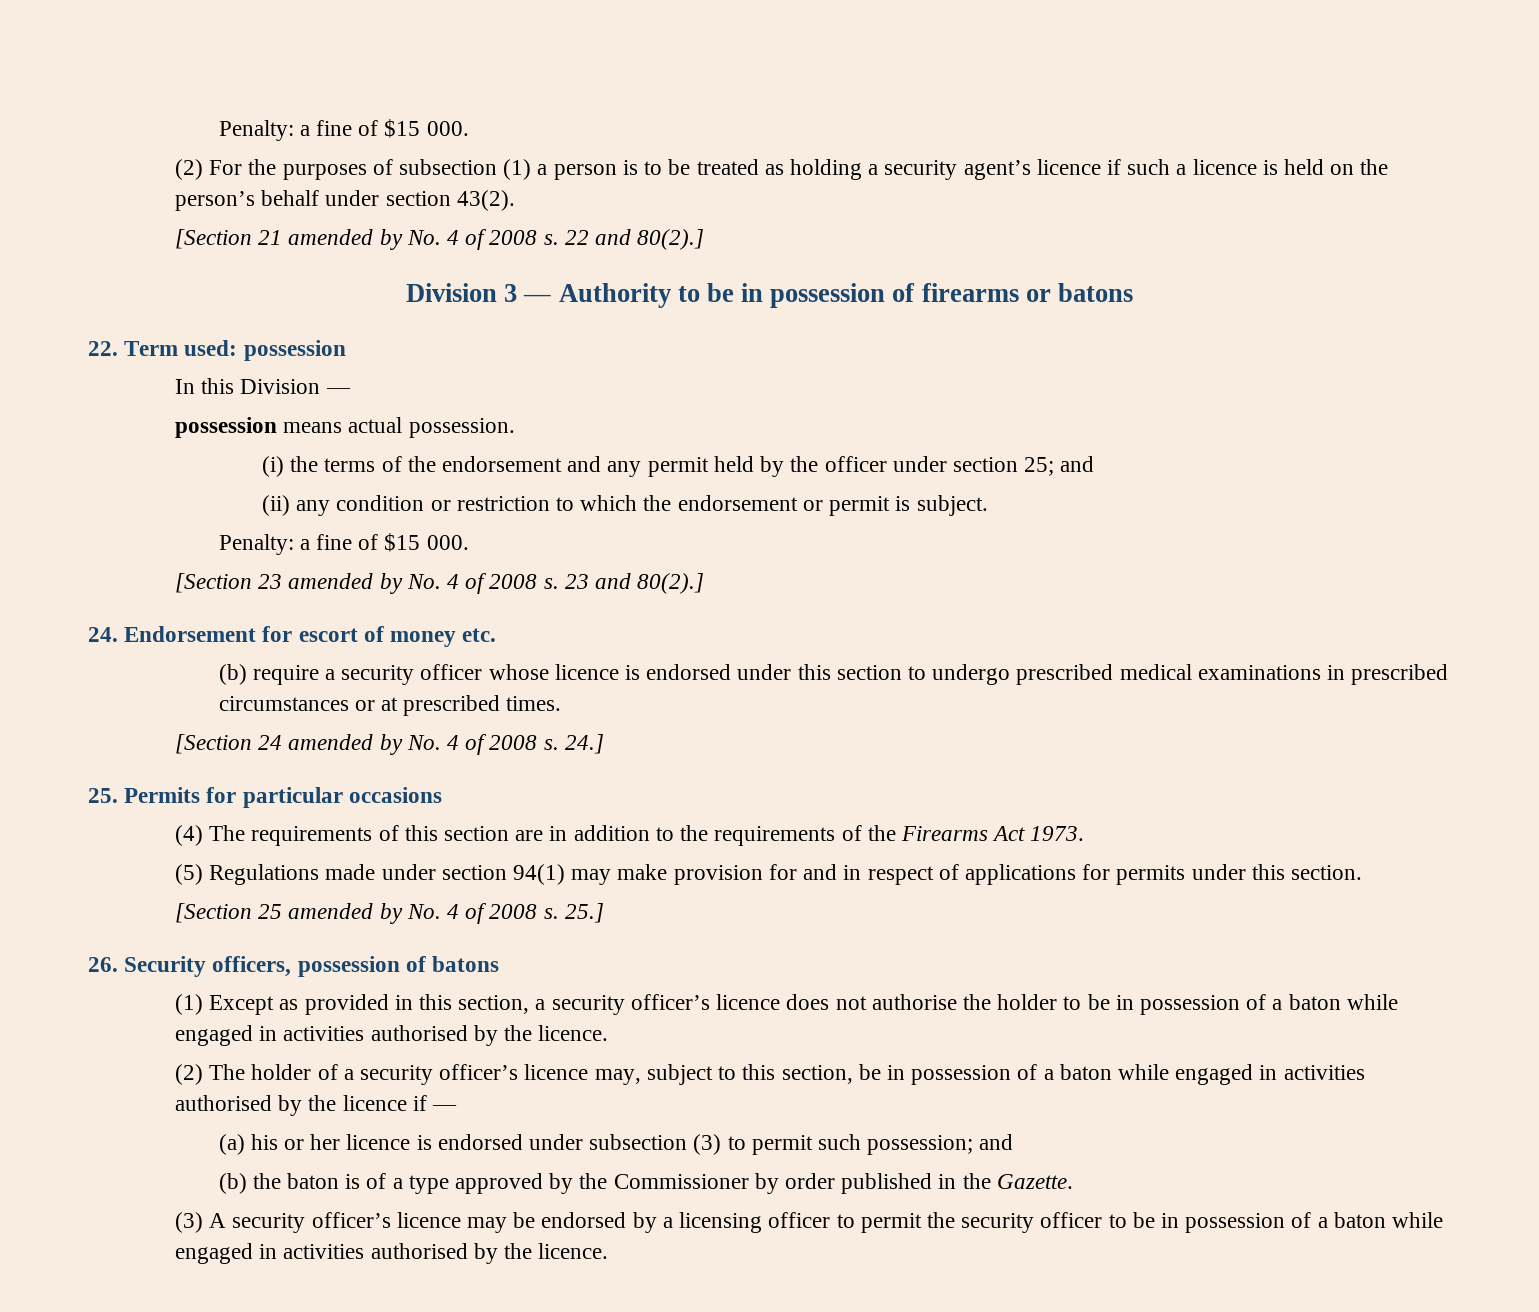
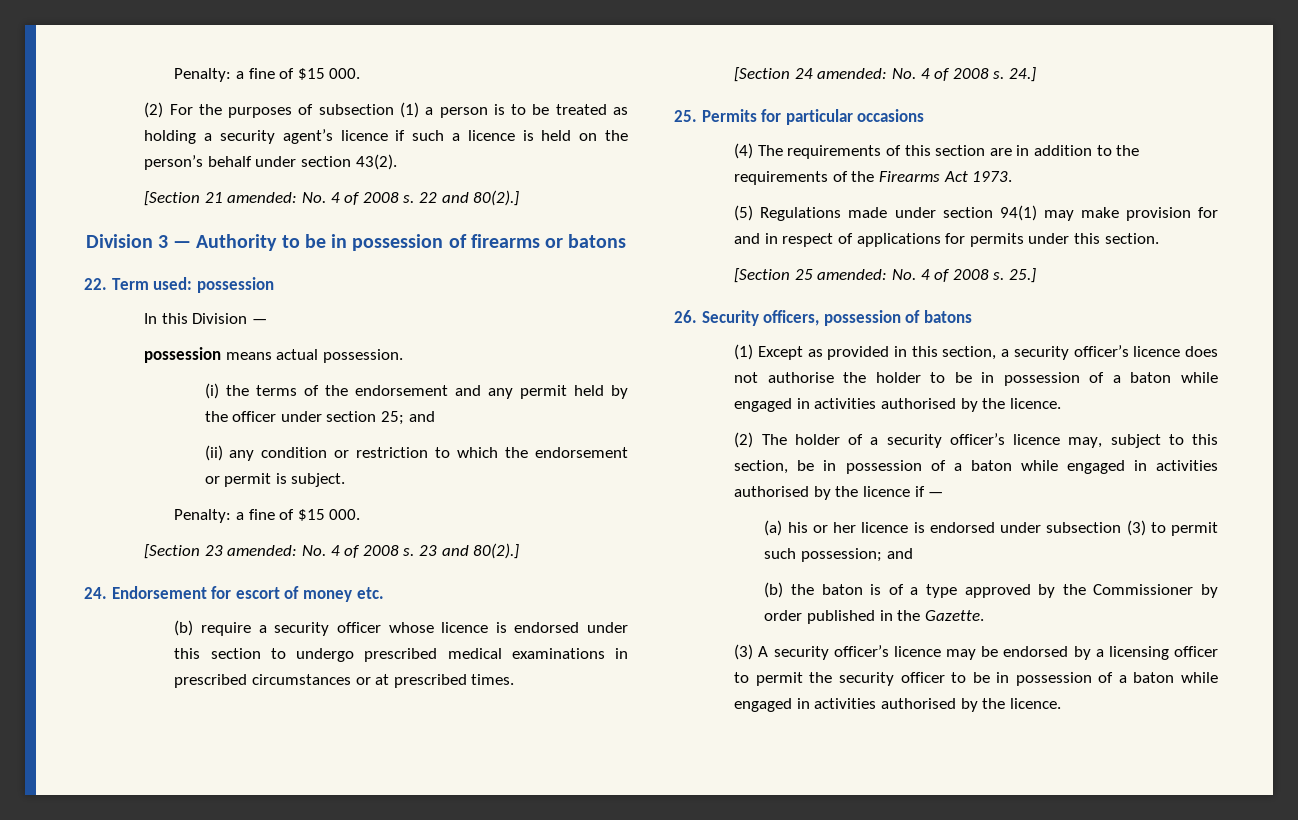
[288,229,403,250] amended by -> [227,192,298,203] amended:
[288,573,403,594] amended by -> [227,545,298,556] amended:
[288,734,403,755] amended by -> [817,68,888,79] amended:
[288,903,403,924] amended by -> [817,269,888,280] amended:

